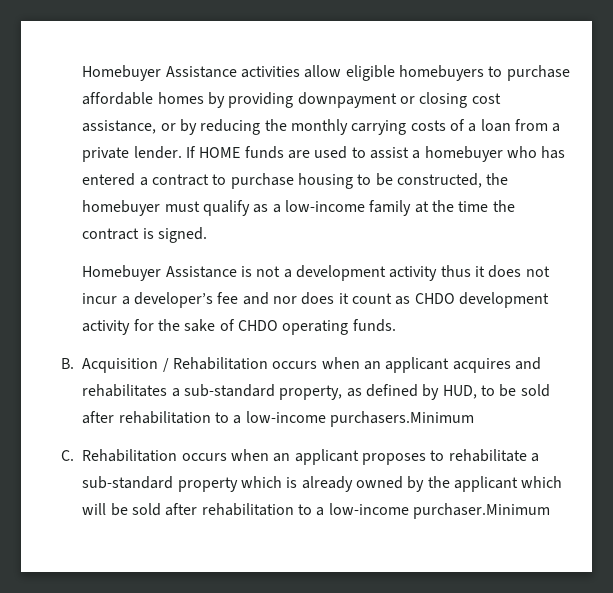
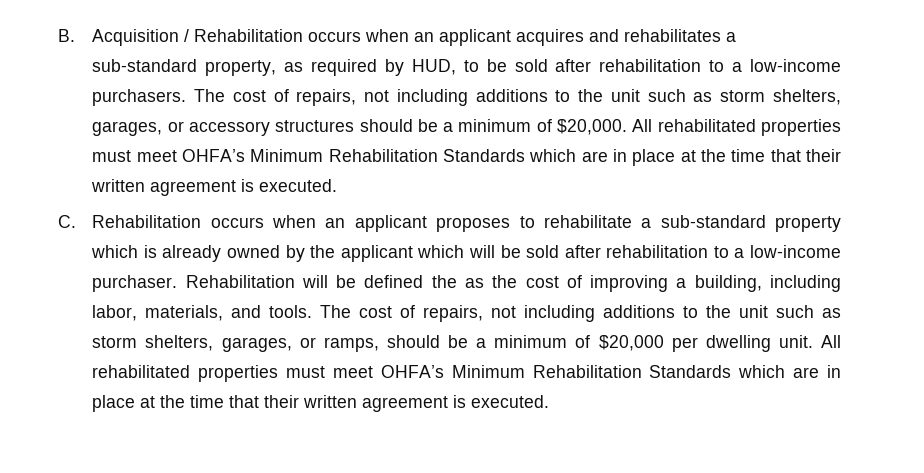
[82,65,570,81] [82,92,501,108] [82,119,561,135] [82,146,566,162] [82,173,509,189] [82,200,515,216] [82,227,208,243] [82,265,550,281] [82,292,549,308] [82,319,396,335] Homebuyer Assistance activities allow eligible homebuyers to purchase affordable homes by providing downpayment or closing cost assistance, or by reducing the monthly carrying costs of a loan from a private lender. If HOME funds are used to assist a homebuyer who has entered a contract to purchase housing to be constructed, the homebuyer must qualify as a low-income family at the time the contract is signed. // Homebuyer Assistance is not a development activity thus it does not incur a developer’s fee and nor does it count as CHDO development activity for the sake of CHDO operating funds. // -> (58, 35) none
[366,384,419,397] defined -> [311,59,378,76] required
[330,411,475,427] purchasers.Minimum -> [92,89,842,106] [92,119,842,136] [92,149,842,166] [91,179,338,196] purchasers. The cost of repairs, not including additions to the unit such as storm shelters, garages, or accessory structures should be a minimum of $20,000. All rehabilitated properties must meet OHFA’s Minimum Rehabilitation Standards which are in place at the time that their written agreement is executed.
[413,503,551,519] purchaser.Minimum -> [92,275,841,292] [92,305,842,322] [92,335,841,352] [92,365,841,382] [92,395,550,412] purchaser. Rehabilitation will be defined the as the cost of improving a building, including labor, materials, and tools. The cost of repairs, not including additions to the unit such as storm shelters, garages, or ramps, should be a minimum of $20,000 per dwelling unit. All rehabilitated properties must meet OHFA’s Minimum Rehabilitation Standards which are in place at the time that their written agreement is executed.

